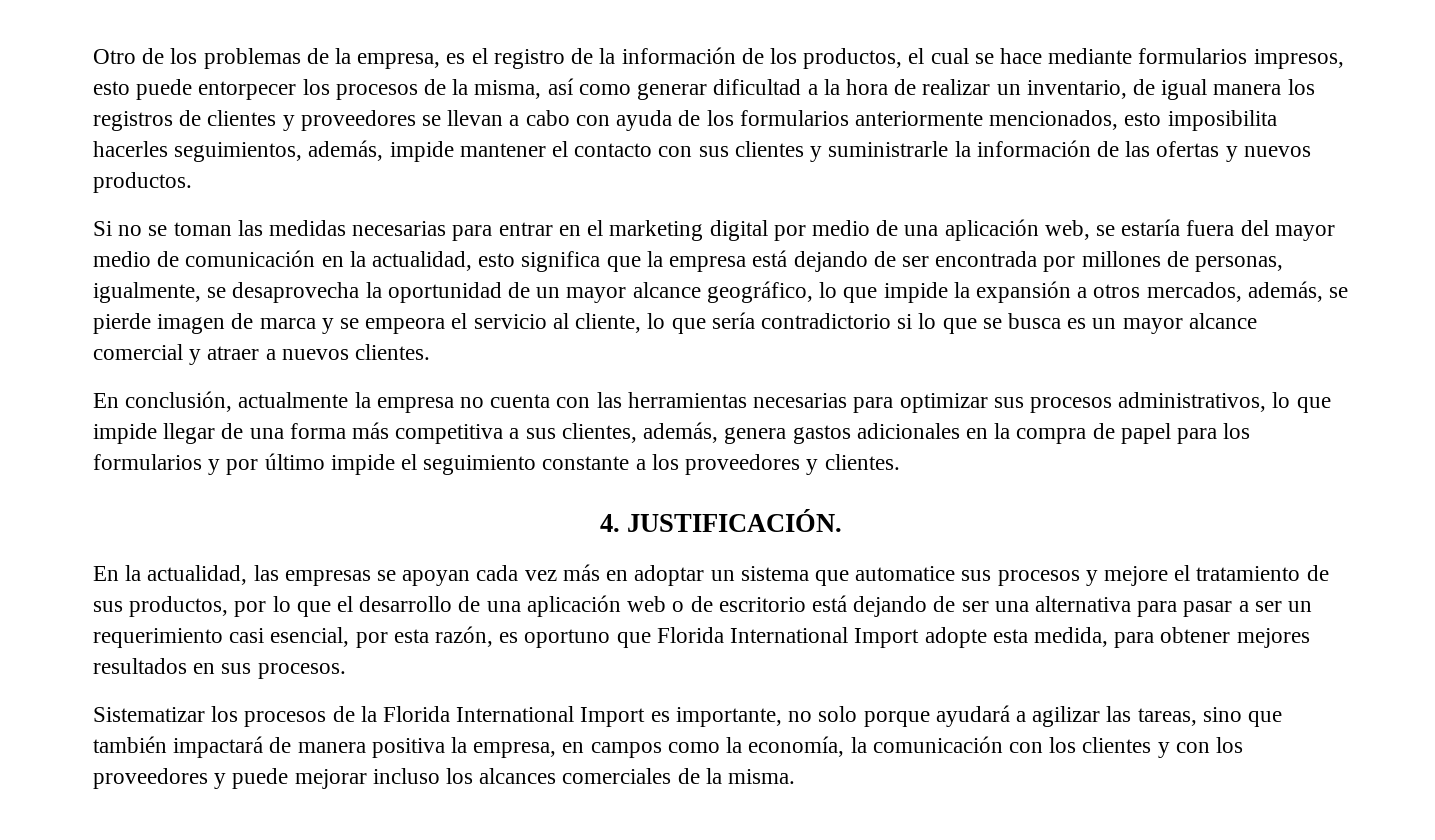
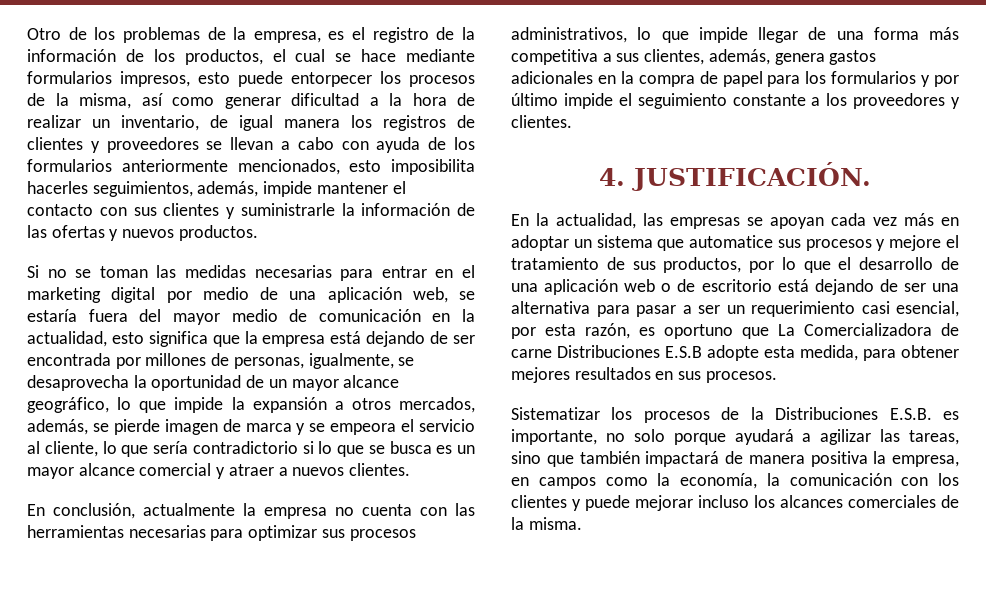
[656,627,920,648] Florida International Import -> [778,323,959,336] [511,345,702,358] La Comercializadora de carne Distribuciones E.S.B
[383,706,646,727] Florida International Import -> [775,407,932,420] Distribuciones E.S.B.
[1175,737,1243,753] [93,768,227,789] con los proveedores y -> (581, 505) none

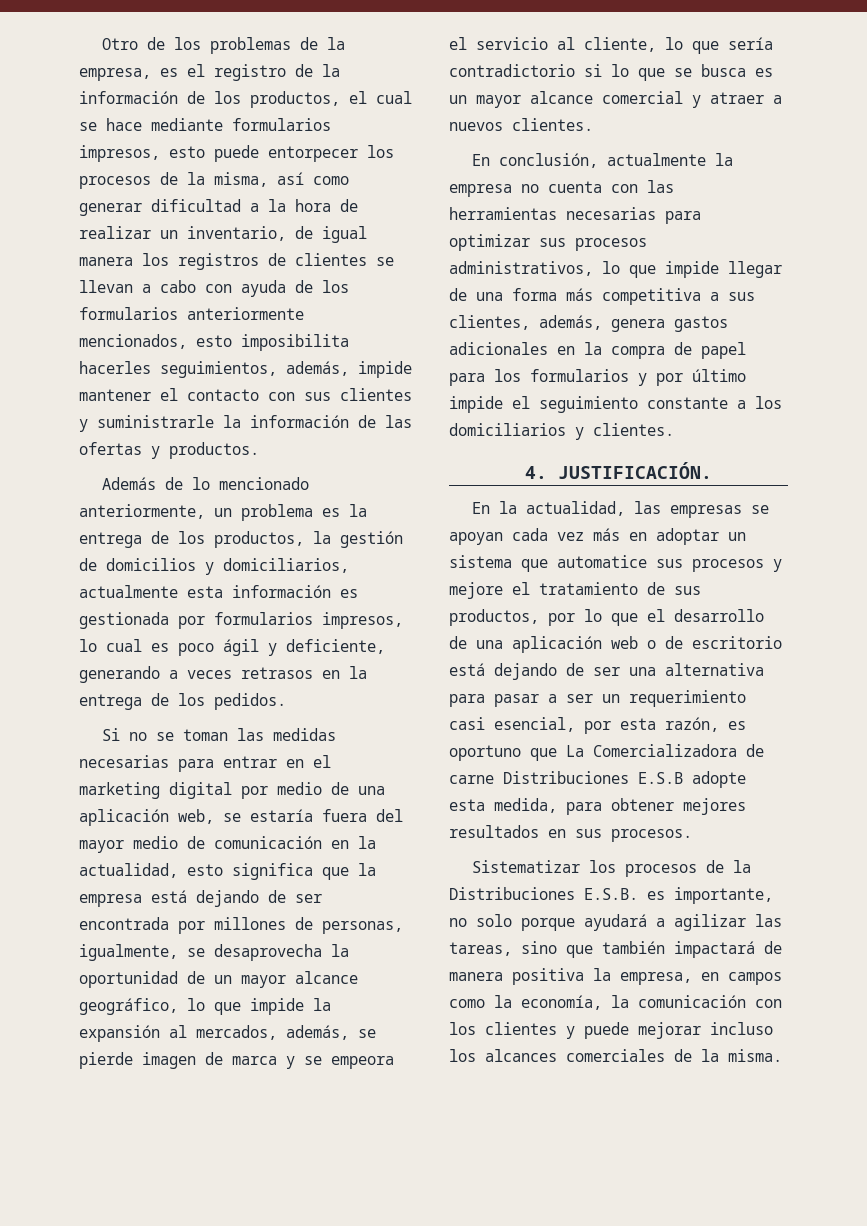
[90,137,199,153] y proveedores -> (367, 259) none
[122,229,175,238] nuevos -> (160, 452) none
(258, 233) none -> [102,477,310,490] [79,504,367,521] [79,531,403,548] [79,558,349,575] [79,585,358,598] [79,612,403,629] [79,639,385,656] [79,666,367,683] [79,693,286,710] // Además de lo mencionado anteriormente, un problema es la entrega de los productos, la gestión de domicilios y domiciliarios, actualmente esta información es gestionada por formularios impresos, lo cual es poco ágil y deficiente, generando a veces retrasos en la entrega de los pedidos.
[334,398,391,410] a otros -> [169,1025,187,1038] al
[853,93,946,109] proveedores -> [449,423,566,436] domiciliarios

